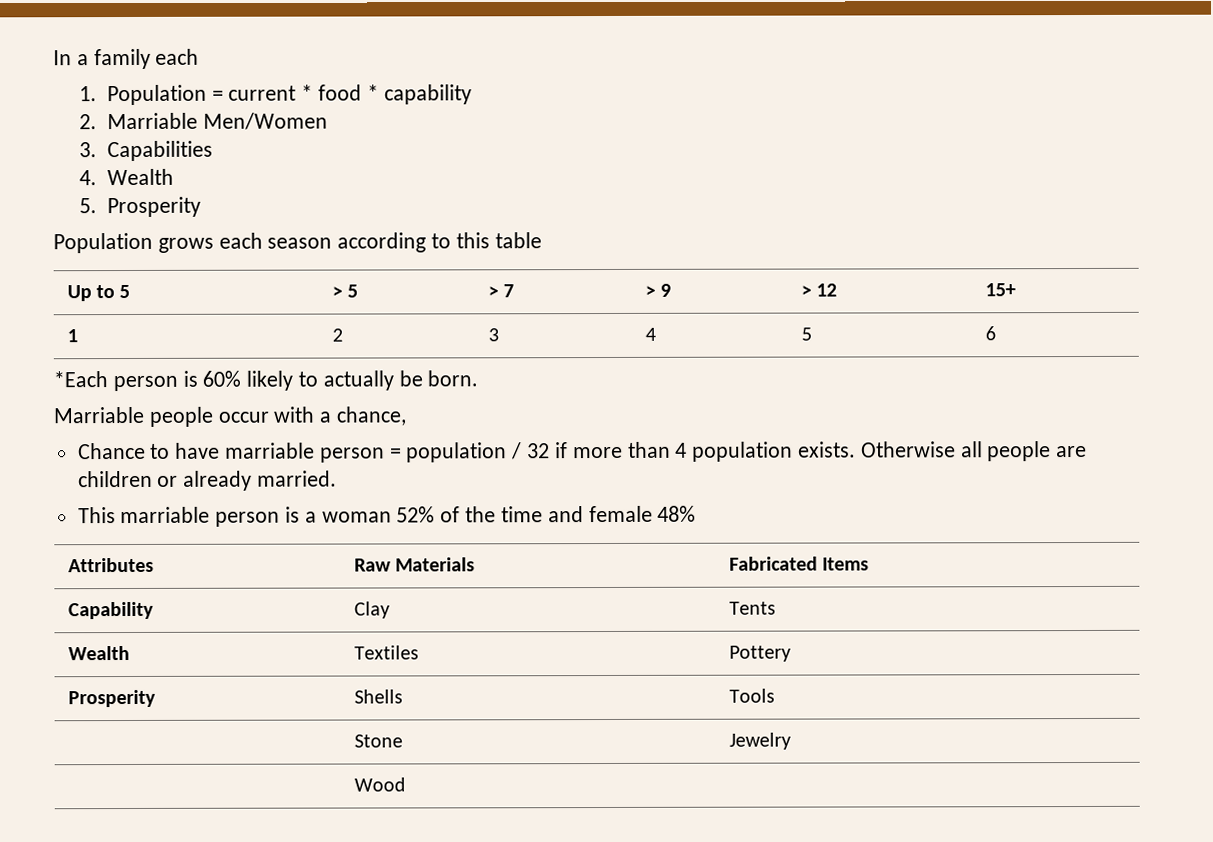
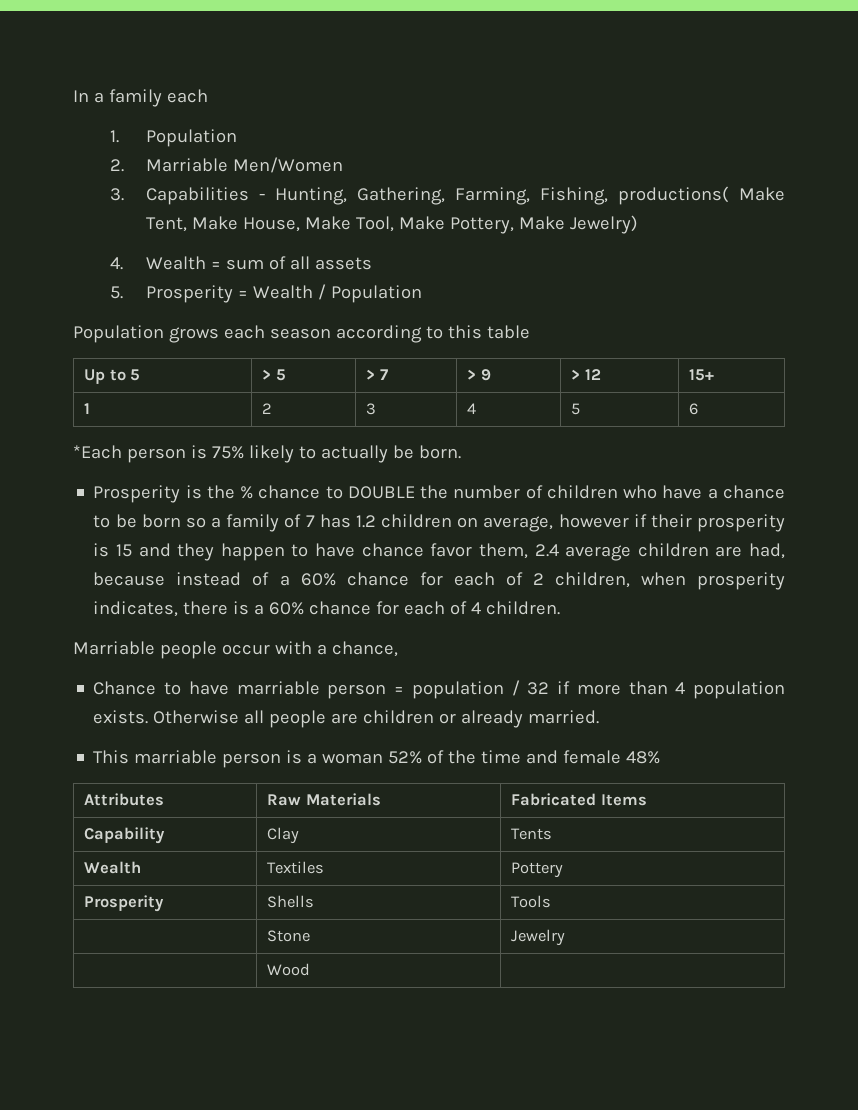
[211,84,472,105] = current * food * capability -> (238, 138) none
[79,168,174,186] [79,196,201,218] // 4. Wealth // 5. Prosperity -> [259,186,785,205] [146,215,639,234] [109,256,373,270] [109,284,423,303] - Hunting, Gathering, Farming, Fishing, productions( Make Tent, Make House, Make Tool, Make Pottery, Make Jewelry) // 4. Wealth = sum of all assets // 5. Prosperity = Wealth / Population
[202,370,242,387] 60% -> [211,446,244,459] 75%
(479, 378) none -> [93,485,785,503] [93,514,785,532] [93,543,785,561] [93,572,785,590] [93,601,561,617] // Prosperity is the % chance to DOUBLE the number of children who have a chance to be born so a family of 7 has 1.2 children on average, however if their prosperity is 15 and they happen to have chance favor them, 2.4 average children are had, because instead of a 60% chance for each of 2 children, when prosperity indicates, there is a 60% chance for each of 4 children.

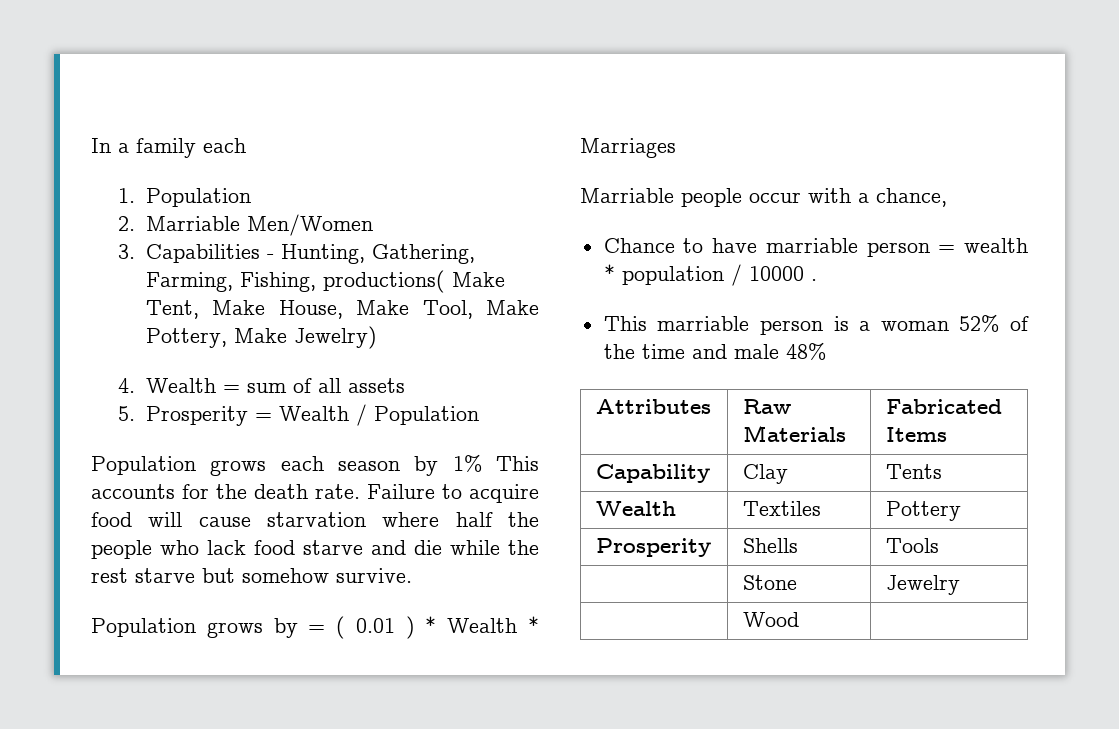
[335,325,530,343] [84,369,141,384] [262,369,286,381] [366,369,388,380] [467,369,491,381] [571,369,601,380] [689,369,715,381] [84,403,91,414] [262,403,273,414] [366,403,377,415] [467,403,477,414] [571,403,581,415] [689,403,699,415] [73,445,461,463] [93,485,785,503] [93,514,785,532] [93,543,785,561] [93,572,785,590] [93,601,561,617] according to this table // Up to 5 | > 5 | > 7 | > 9 | > 12 | 15+ // 1 | 2 | 3 | 4 | 5 | 6 // *Each person is 75% likely to actually be born. // Prosperity is the % chance to DOUBLE the number of children who have a chance to be born so a family of 7 has 1.2 children on average, however if their prosperity is 15 and they happen to have chance favor them, 2.4 average children are had, because instead of a 60% chance for each of 2 children, when prosperity indicates, there is a 60% chance for each of 4 children. -> [414,454,539,476] [91,484,539,503] [91,512,539,527] [91,540,539,559] [91,568,412,583] [91,616,539,639] [580,138,676,158] by 1% This accounts for the death rate. Failure to acquire food will cause starvation where half the people who lack food starve and die while the rest starve but somehow survive. // Population grows by = ( 0.01 ) * Wealth * Marriages
[411,680,785,699] [93,710,600,728] population / 32 if more than 4 population exists. Otherwise all people are children or already married. -> [964,238,1028,253] [603,264,817,286] wealth * population / 10000 .
[563,750,622,764] female -> [733,344,779,359] male

